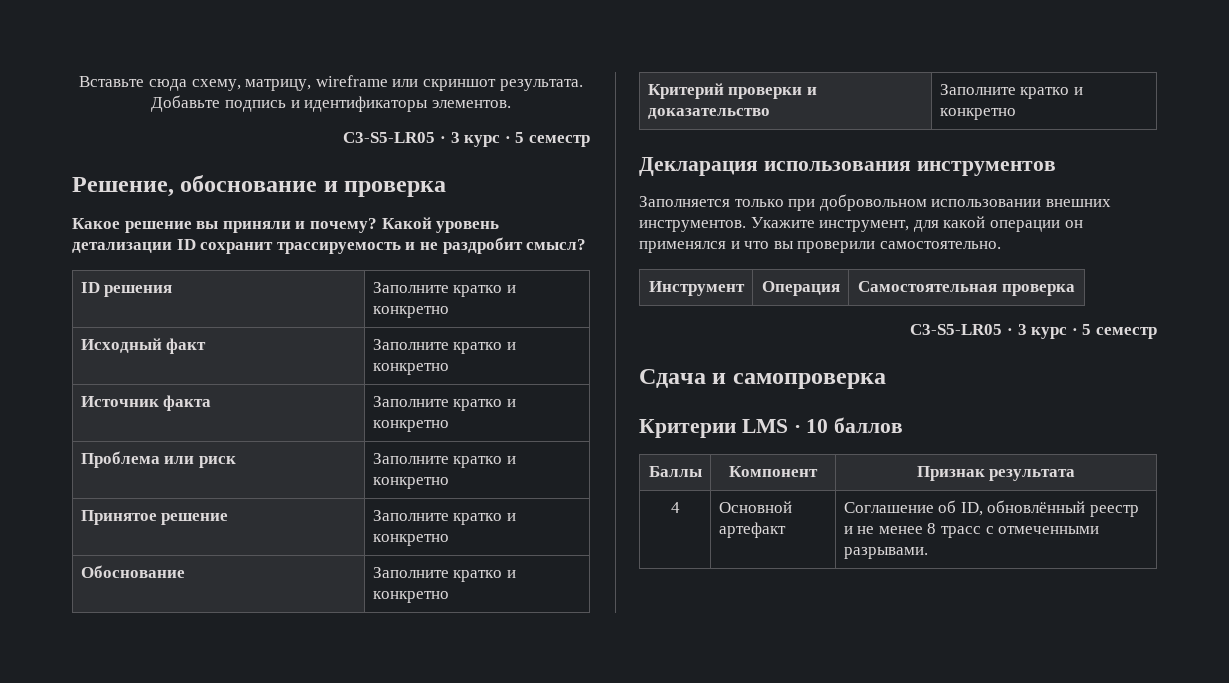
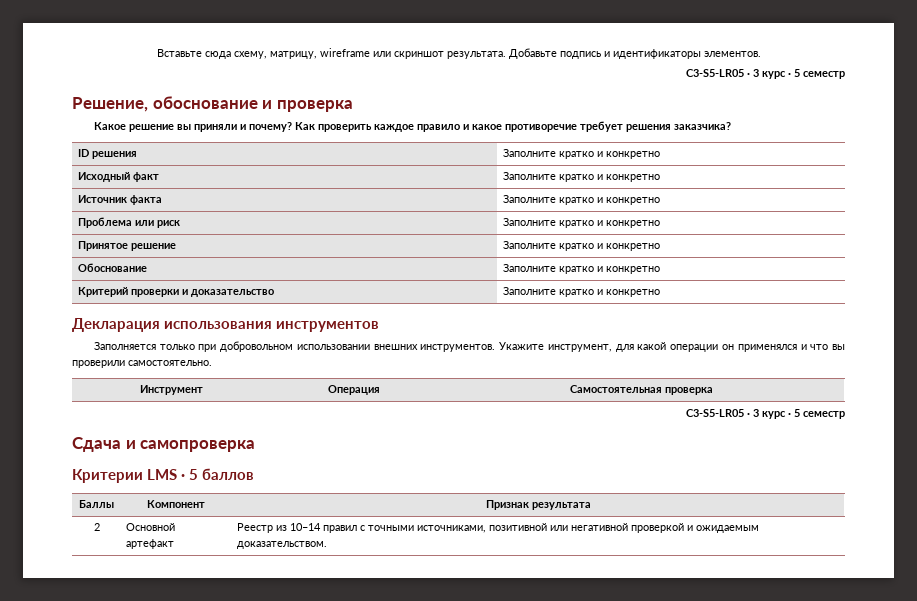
[381,217,500,233] [72,237,587,254] Какой уровень детализации ID сохранит трассируемость и не раздробит смысл? -> [294,121,731,132] Как проверить каждое правило и какое противоречие требует решения заказчика?
[806,419,829,433] 10 -> [189,469,199,480] 5
[670,502,680,513] 4 -> [93,523,100,531] 2
[843,500,1140,517] [843,523,1100,538] [843,547,928,559] Соглашение об ID, обновлённый реестр и не менее 8 трасс с отмеченными разрывами. -> [237,523,760,533] [237,541,328,549] Реестр из 10–14 правил с точными источниками, позитивной или негативной проверкой и ожидаемым доказательством.

